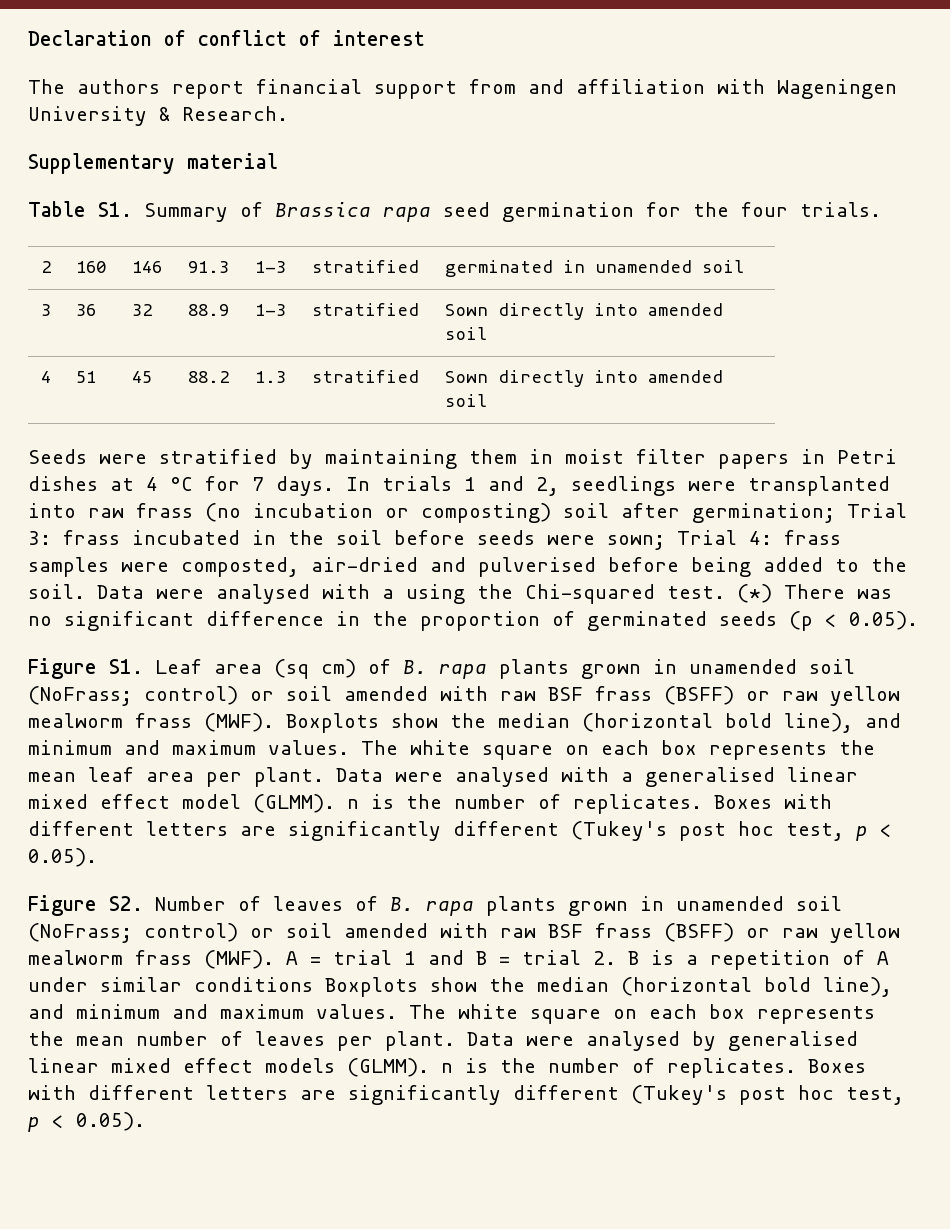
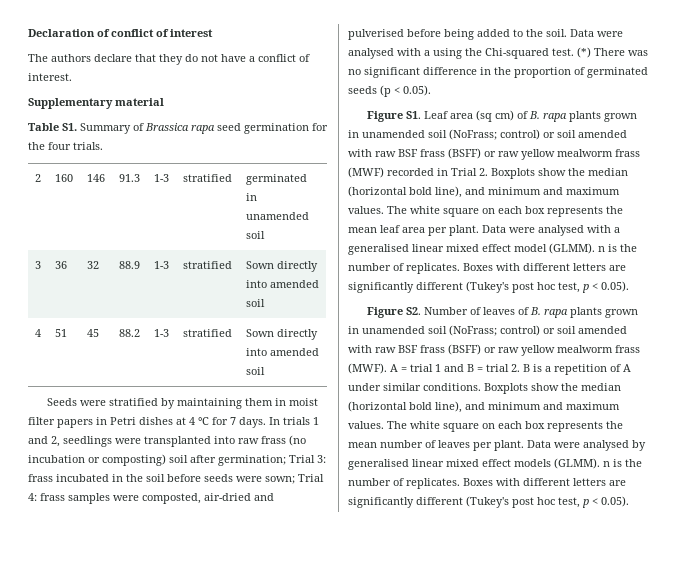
[172,79,897,99] [28,106,288,126] report financial support from and affiliation with Wageningen University & Research. -> [94,54,310,65] [28,73,72,81] declare that they do not have a conflict of interest.
[254,371,286,383] 1.3 -> [153,329,169,337] 1-3
[204,713,274,732] (MWF). -> [348,167,488,178] (MWF) recorded in Trial 2.
[194,977,313,992] conditions -> [423,383,481,391] conditions.

